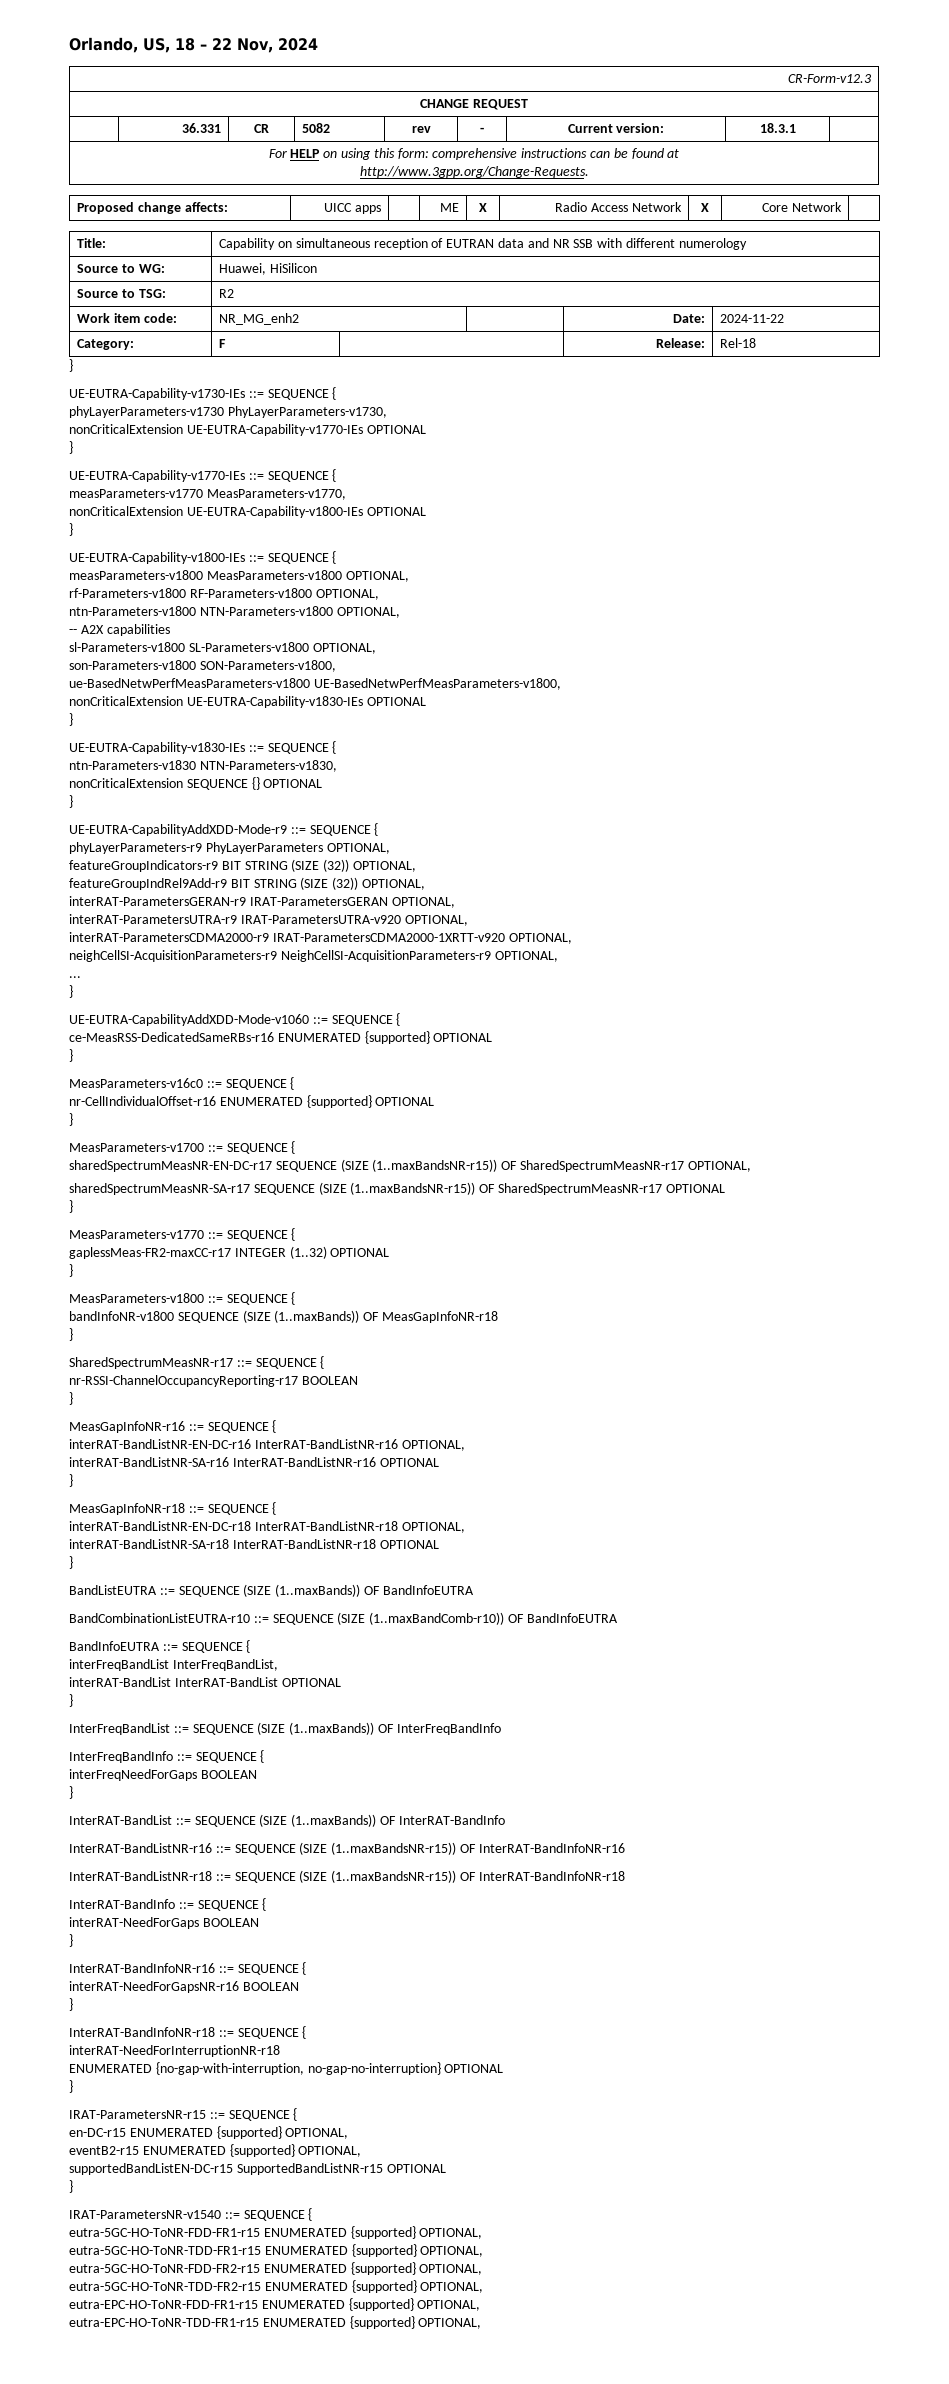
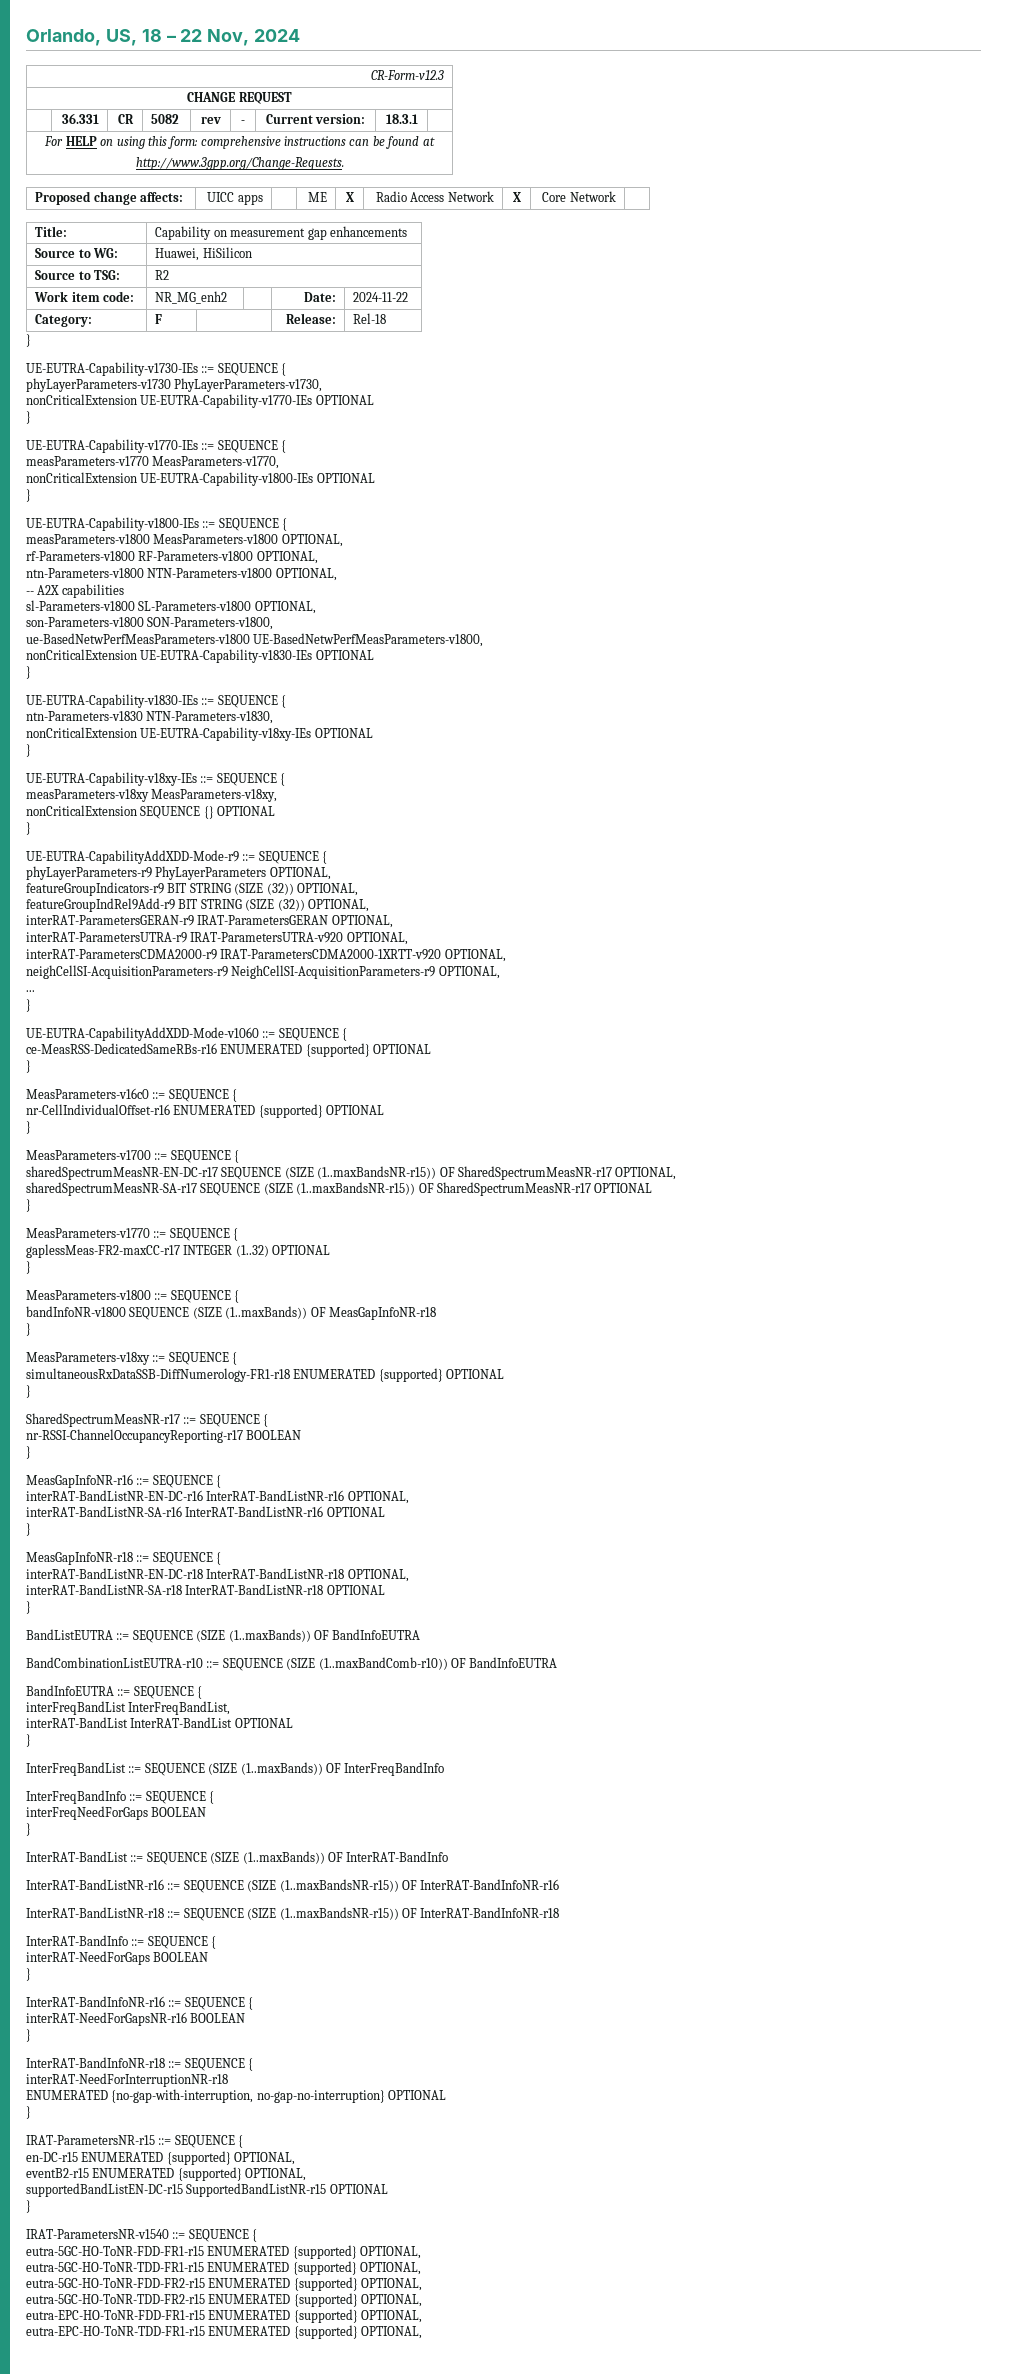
[295,238,747,250] simultaneous reception of EUTRAN data and NR SSB with different numerology -> [230,226,407,240] measurement gap enhancements
(337, 766) none -> [26,727,373,741] [26,744,31,757] [26,772,286,786] [26,789,278,802] // nonCriticalExtension UE-EUTRA-Capability-v18xy-IEs OPTIONAL // } // UE-EUTRA-Capability-v18xy-IEs ::= SEQUENCE { // measParameters-v18xy MeasParameters-v18xy,
(73, 1334) none -> [26,1352,238,1365] [26,1368,505,1382] [26,1385,31,1398] // MeasParameters-v18xy ::= SEQUENCE { // simultaneousRxDataSSB-DiffNumerology-FR1-r18 ENUMERATED {supported} OPTIONAL // }

